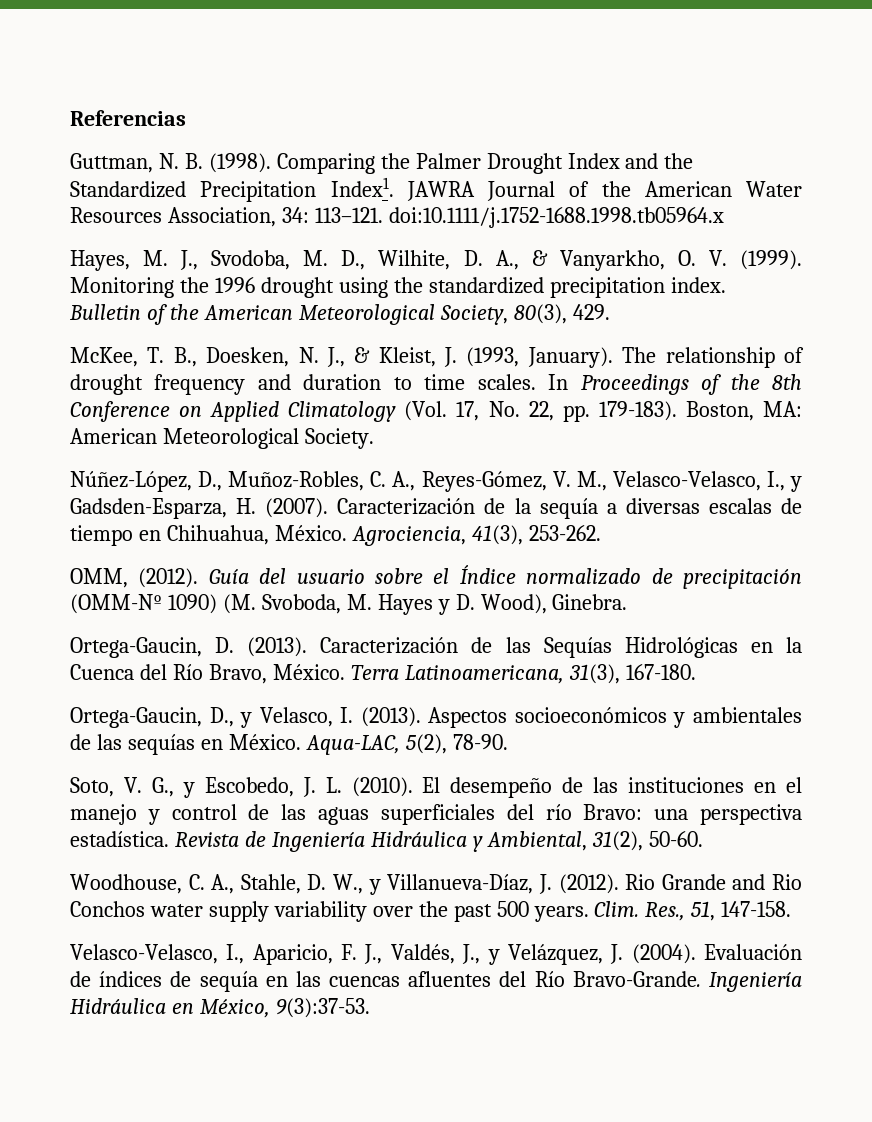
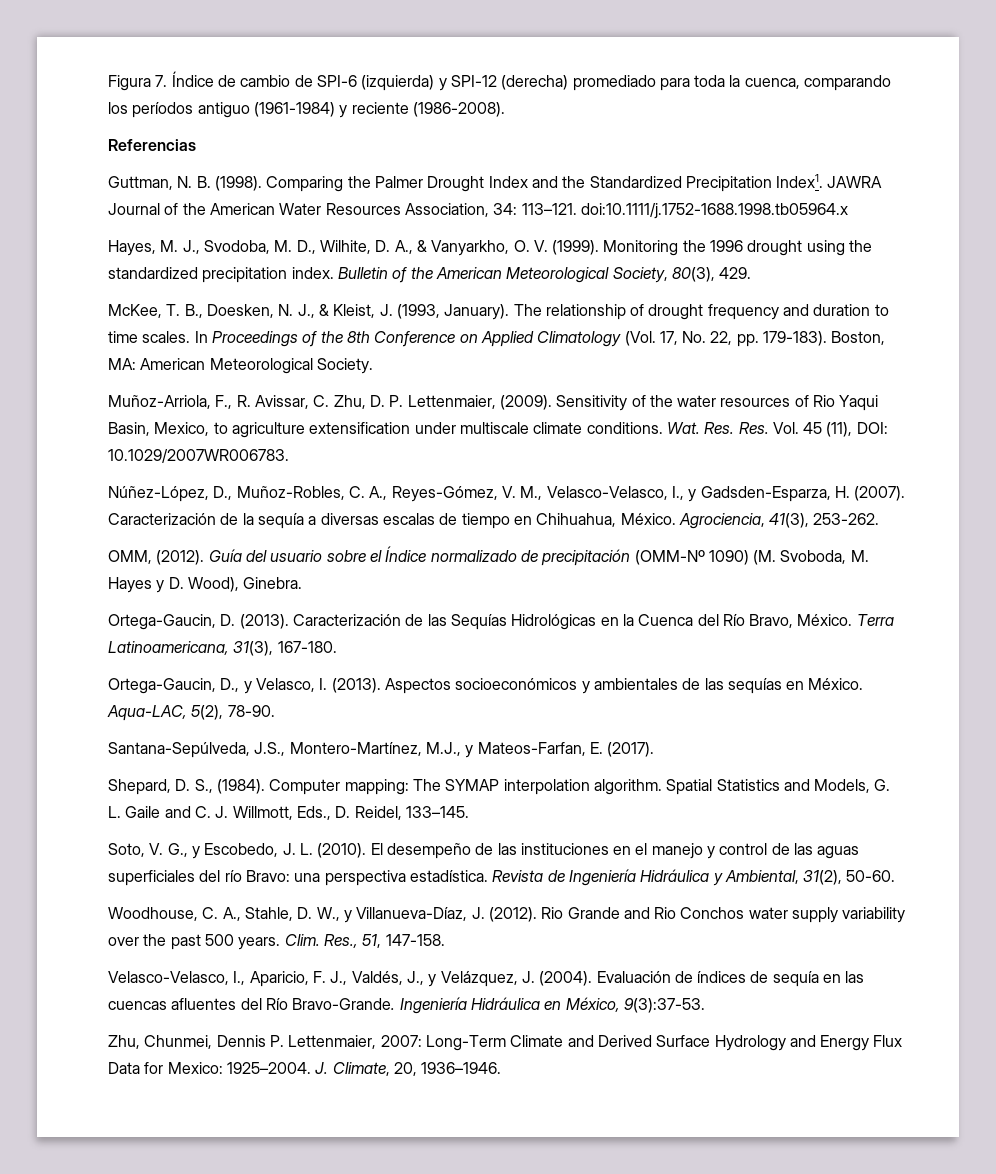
(70, 118) none -> [108,71,892,91] [108,102,505,118] Figura 7. Índice de cambio de SPI-6 (izquierda) y SPI-12 (derecha) promediado para toda la cuenca, comparando los períodos antiguo (1961-1984) y reciente (1986-2008). //
(374, 438) none -> [108,395,879,411] [108,422,888,438] [108,449,289,463] // Muñoz-Arriola, F., R. Avissar, C. Zhu, D. P. Lettenmaier, (2009). Sensitivity of the water resources of Rio Yaqui Basin, Mexico, to agriculture extensification under multiscale climate conditions. Wat. Res. Res. Vol. 45 (11), DOI: 10.1029/2007WR006783.
(508, 742) none -> [108,742,655,758] [108,779,891,795] [108,806,469,820] // Santana-Sepúlveda, J.S., Montero-Martínez, M.J., y Mateos-Farfan, E. (2017). // Shepard, D. S., (1984). Computer mapping: The SYMAP interpolation algorithm. Spatial Statistics and Models, G. L. Gaile and C. J. Willmott, Eds., D. Reidel, 133–145.
(370, 1008) none -> [108,1035,903,1051] [108,1062,502,1076] // Zhu, Chunmei, Dennis P. Lettenmaier, 2007: Long-Term Climate and Derived Surface Hydrology and Energy Flux Data for Mexico: 1925–2004. J. Climate, 20, 1936–1946.

